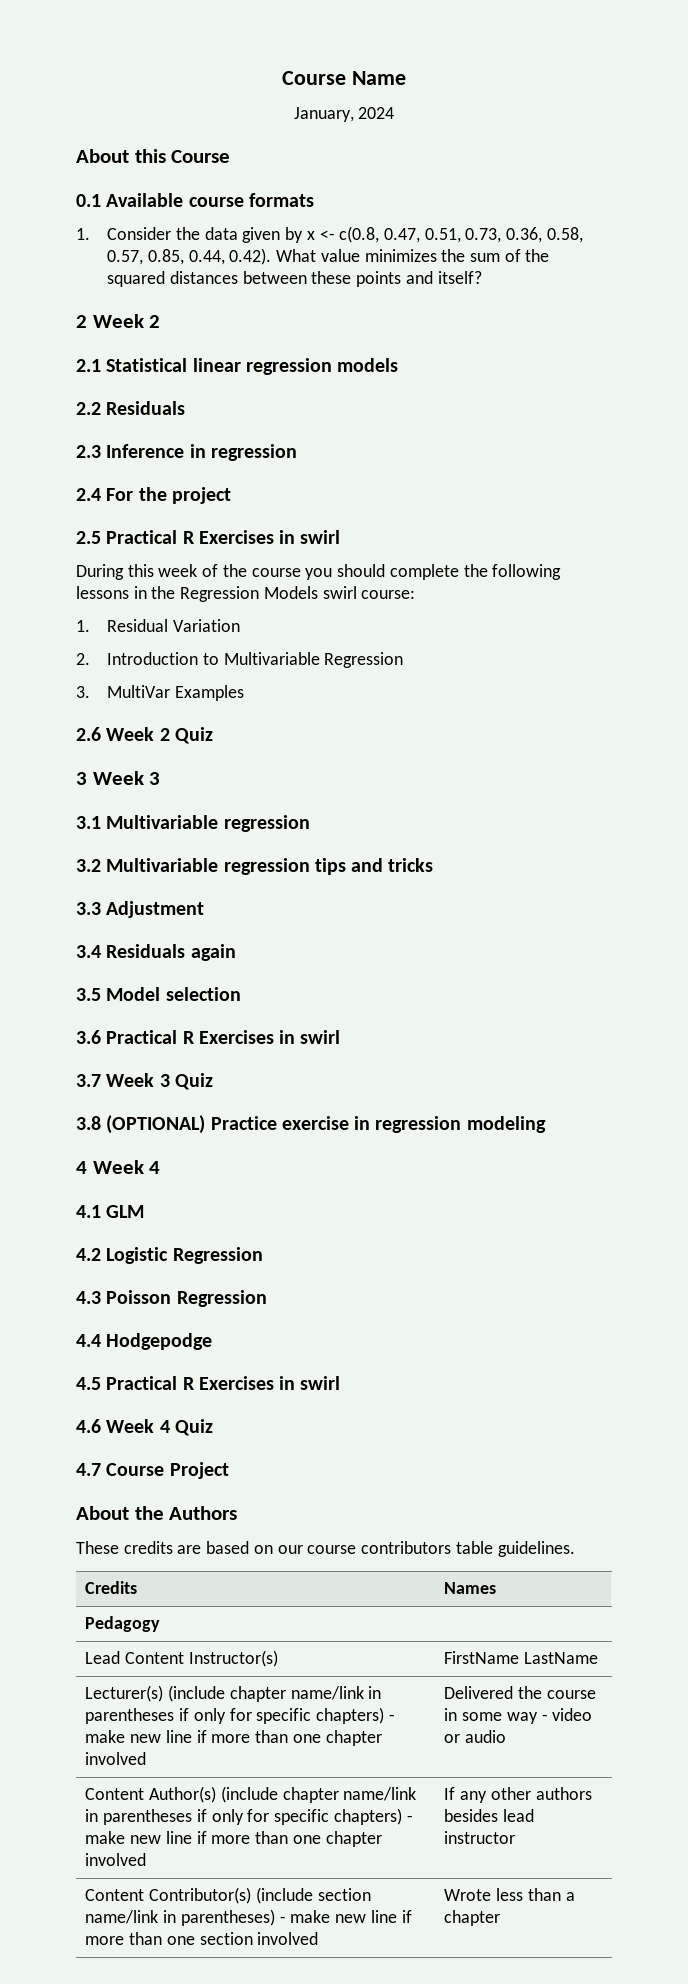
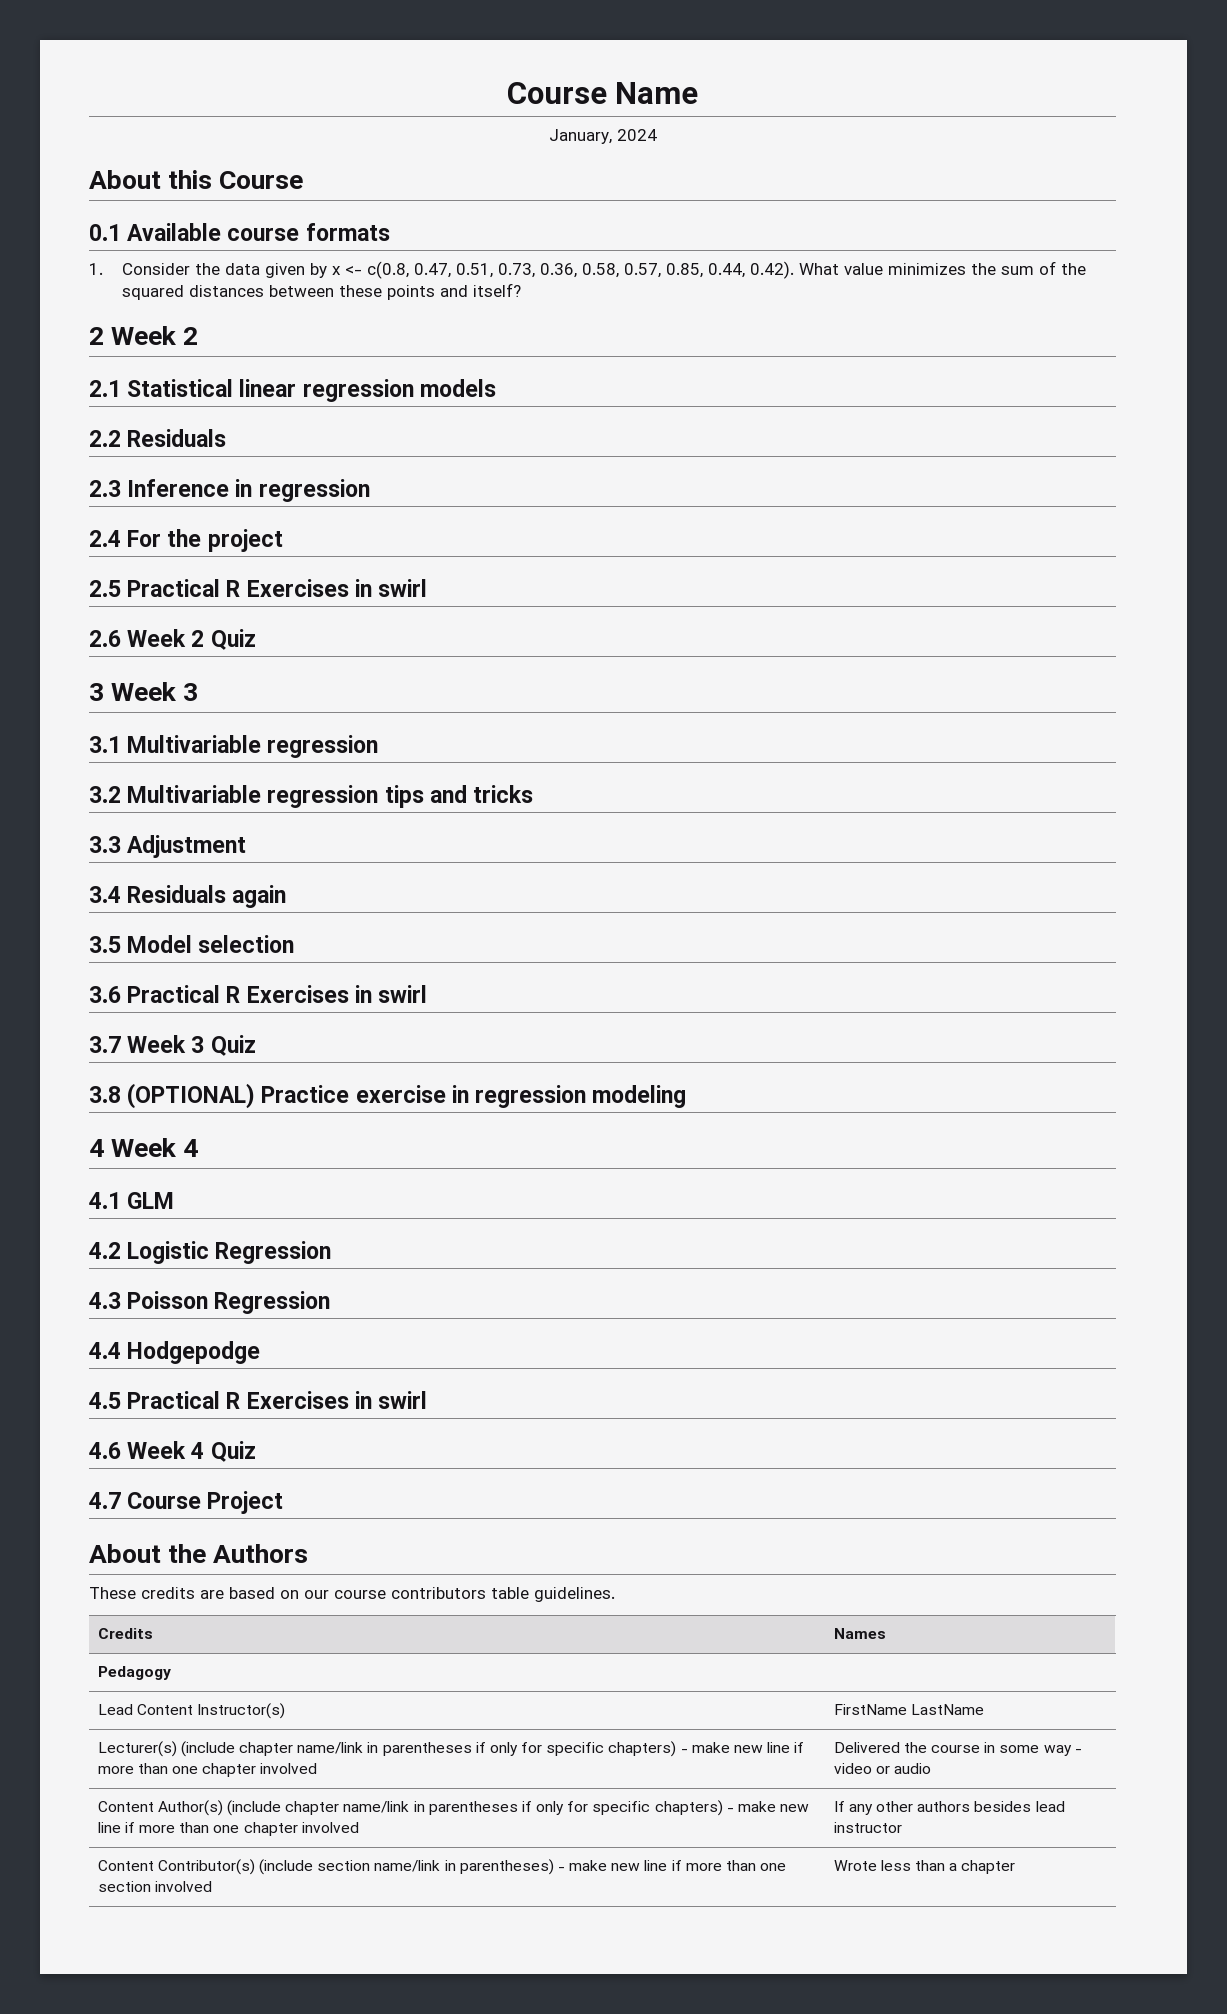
[76,564,562,580] [76,586,416,602] [76,619,240,632] [76,652,404,668] [76,685,244,701] // During this week of the course you should complete the following lessons in the Regression Models swirl course: // 1. Residual Variation // 2. Introduction to Multivariable Regression // 3. MultiVar Examples -> (428, 588) none

